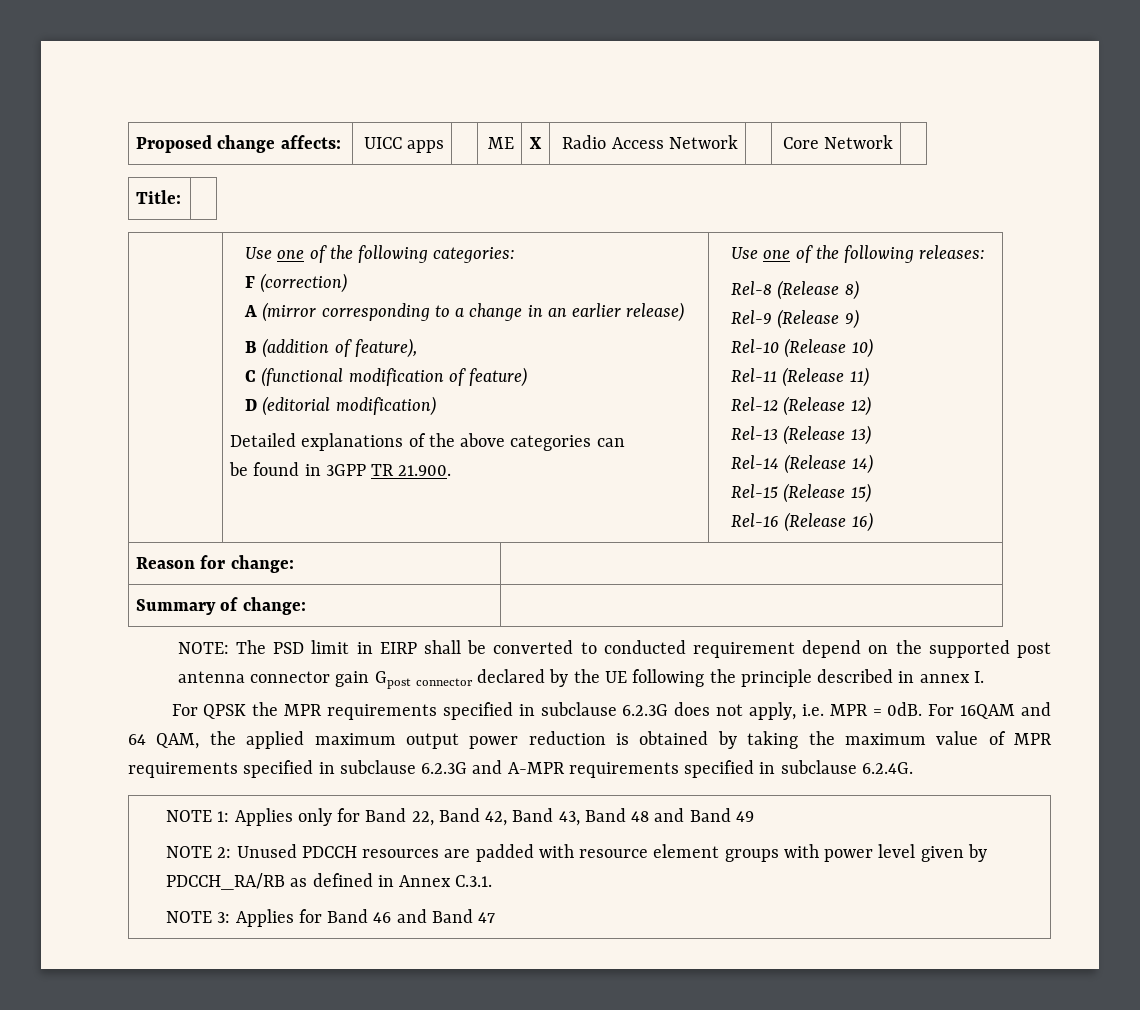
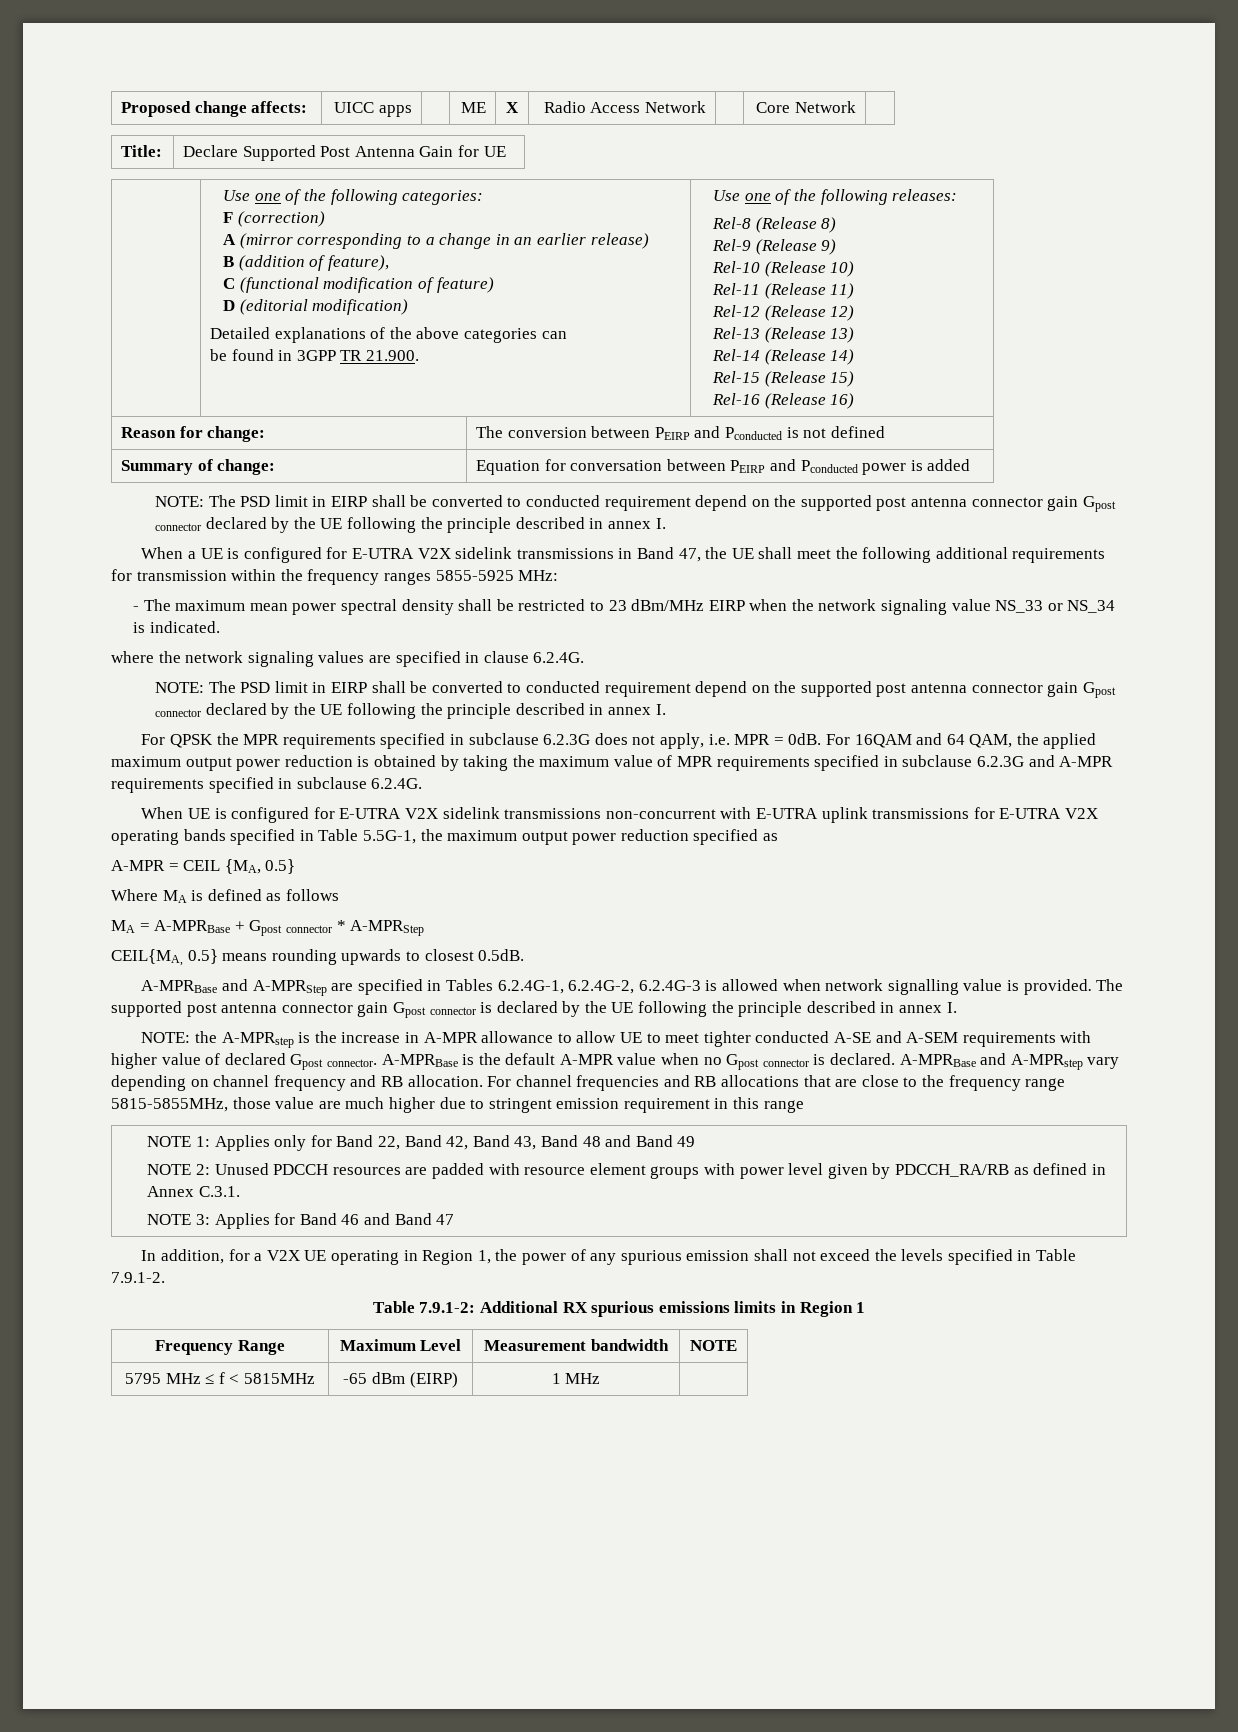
(182, 197) none -> [183,145,506,161] Declare Supported Post Antenna Gain for UE
[136,597,306,615] // Summary of change: | -> [476,426,885,440] [121,459,276,475] [476,459,971,475] [155,495,1116,512] [155,517,666,533] [141,547,1106,563] [111,569,559,585] [133,599,1116,615] [133,621,220,633] [111,651,585,667] The conversion between PEIRP and Pconducted is not defined // Summary of change: | Equation for conversation between PEIRP and Pconducted power is added // NOTE: The PSD limit in EIRP shall be converted to conducted requirement depend on the supported post antenna connector gain Gpost connector declared by the UE following the principle described in annex I. // When a UE is configured for E-UTRA V2X sidelink transmissions in Band 47, the UE shall meet the following additional requirements for transmission within the frequency ranges 5855-5925 MHz: // - The maximum mean power spectral density shall be restricted to 23 dBm/MHz EIRP when the network signaling value NS_33 or NS_34 is indicated. // where the network signaling values are specified in clause 6.2.4G.
(913, 768) none -> [141,807,1098,823] [111,829,779,845] [111,859,296,874] [111,889,339,903] [111,920,425,936] [111,949,525,966] [141,979,1124,996] [111,1001,957,1018] [141,1031,1092,1048] [111,1053,1120,1070] [111,1075,1066,1091] [111,1097,804,1113] // When UE is configured for E-UTRA V2X sidelink transmissions non-concurrent with E-UTRA uplink transmissions for E-UTRA V2X operating bands specified in Table 5.5G-1, the maximum output power reduction specified as // A-MPR = CEIL {MA, 0.5} // Where MA is defined as follows // MA = A-MPRBase + Gpost connector * A-MPRStep // CEIL{MA, 0.5} means rounding upwards to closest 0.5dB. // A-MPRBase and A-MPRStep are specified in Tables 6.2.4G-1, 6.2.4G-2, 6.2.4G-3 is allowed when network signalling value is provided. The supported post antenna connector gain Gpost connector is declared by the UE following the principle described in annex I. // NOTE: the A-MPRstep is the increase in A-MPR allowance to allow UE to meet tighter conducted A-SE and A-SEM requirements with higher value of declared Gpost connector. A-MPRBase is the default A-MPR value when no Gpost connector is declared. A-MPRBase and A-MPRstep vary depending on channel frequency and RB allocation. For channel frequencies and RB allocations that are close to the frequency range 5815-5855MHz, those value are much higher due to stringent emission requirement in this range
(496, 917) none -> [141,1249,1077,1265] [111,1272,165,1283] [372,1301,866,1317] [155,1340,285,1355] [339,1339,462,1351] [484,1339,669,1351] [690,1340,737,1351] [125,1372,315,1384] [343,1372,458,1388] [551,1373,601,1384] // In addition, for a V2X UE operating in Region 1, the power of any spurious emission shall not exceed the levels specified in Table 7.9.1-2. // Table 7.9.1-2: Additional RX spurious emissions limits in Region 1 // Frequency Range | Maximum Level | Measurement bandwidth | NOTE // 5795 MHz ≤ f < 5815MHz | -65 dBm (EIRP) | 1 MHz |

